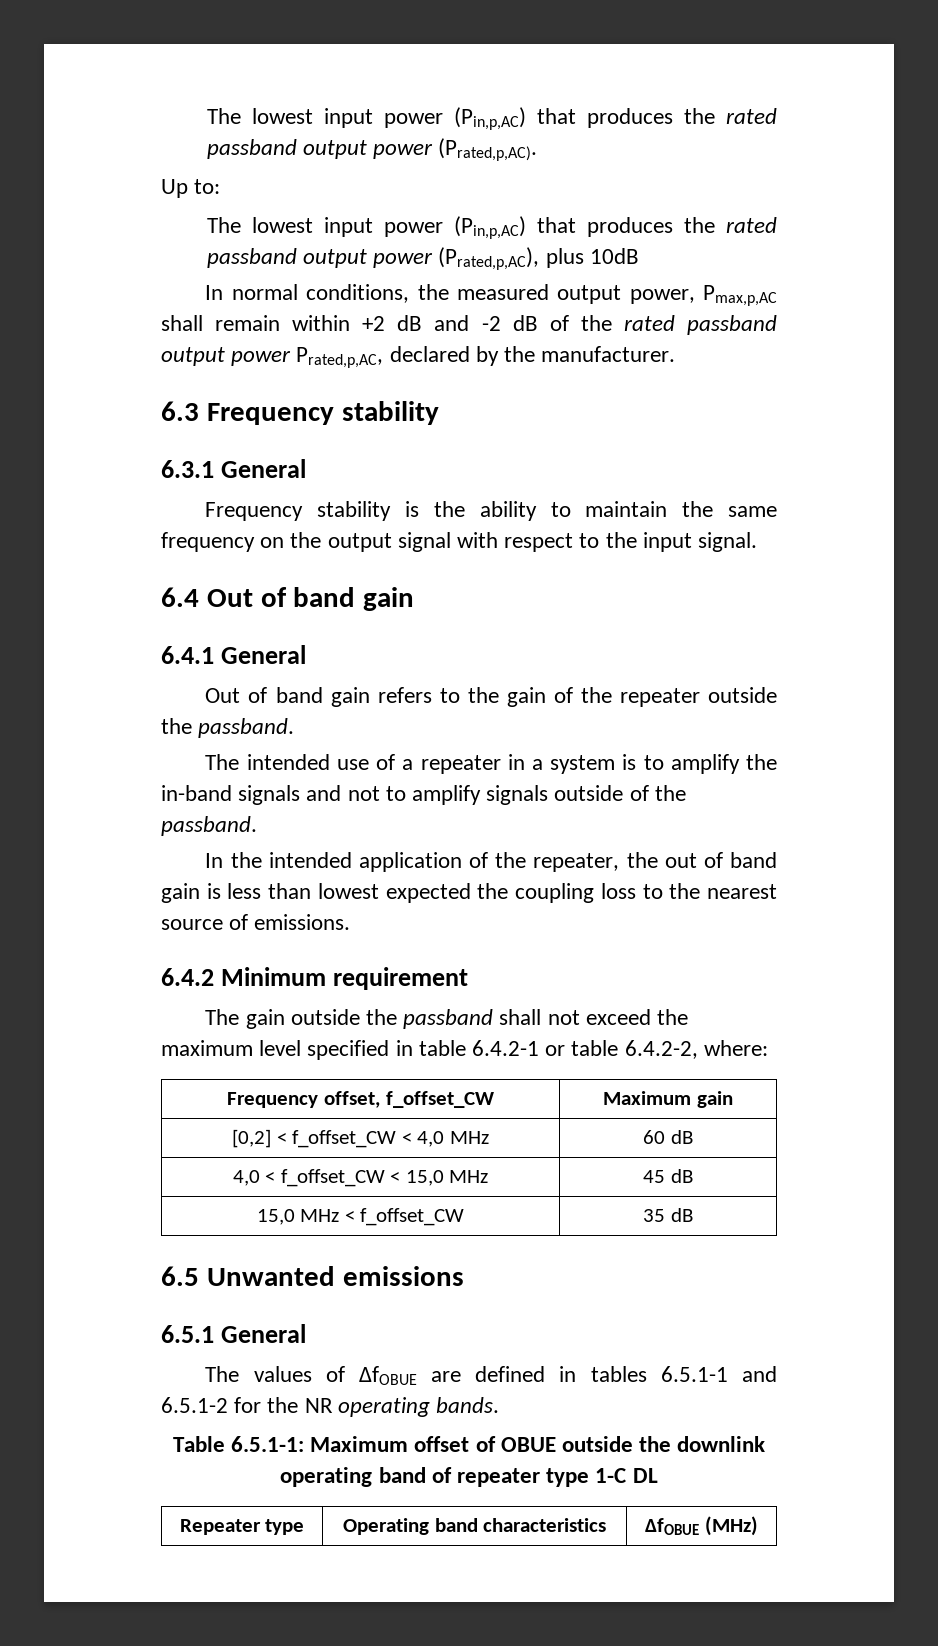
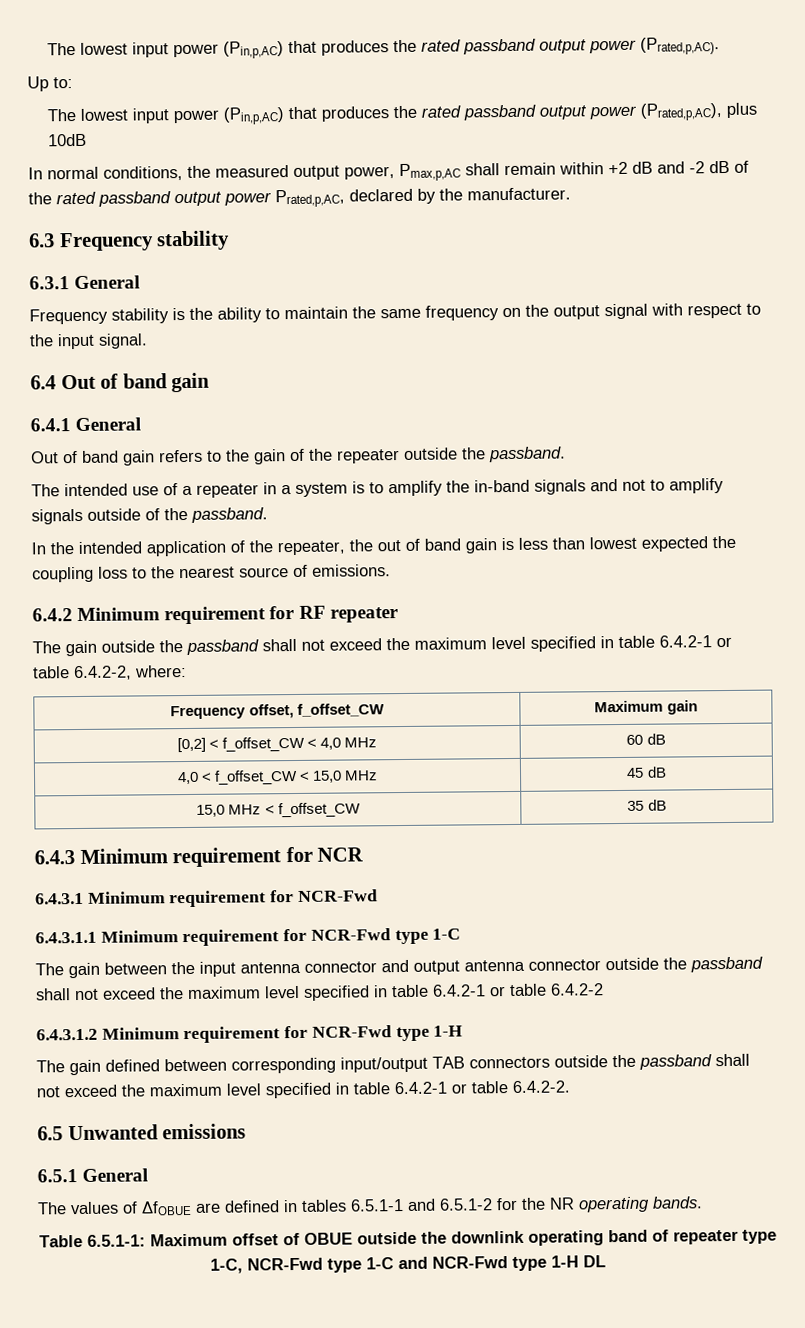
(469, 978) none -> [269,605,399,623] for RF repeater
(693, 1215) none -> [34,846,364,868] [35,889,378,908] [35,928,462,947] [35,956,763,979] [35,983,604,1001] [36,1025,464,1044] [36,1053,750,1076] [36,1080,570,1099] // 6.4.3 Minimum requirement for NCR // 6.4.3.1 Minimum requirement for NCR-Fwd // 6.4.3.1.1 Minimum requirement for NCR-Fwd type 1-C // The gain between the input antenna connector and output antenna connector outside the passband shall not exceed the maximum level specified in table 6.4.2-1 or table 6.4.2-2 // 6.4.3.1.2 Minimum requirement for NCR-Fwd type 1-H // The gain defined between corresponding input/output TAB connectors outside the passband shall not exceed the maximum level specified in table 6.4.2-1 or table 6.4.2-2.
[595,1468,658,1483] [179,1519,305,1535] [342,1518,607,1535] [645,1516,758,1536] 1-C DL // Repeater type | Operating band characteristics | ΔfOBUE (MHz) -> [210,1255,606,1274] 1-C, NCR-Fwd type 1-C and NCR-Fwd type 1-H DL

